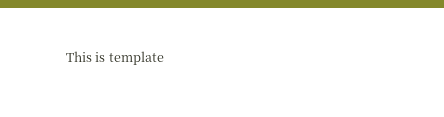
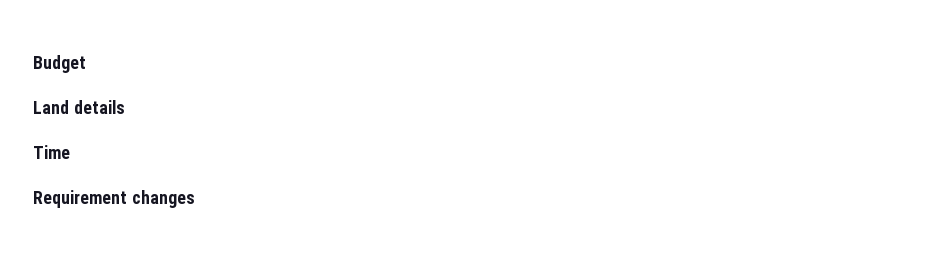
[66,51,164,65] This is template -> [33,55,86,73] [33,100,125,114] [33,145,70,159] [33,190,195,208] Budget // Land details // Time // Requirement changes

